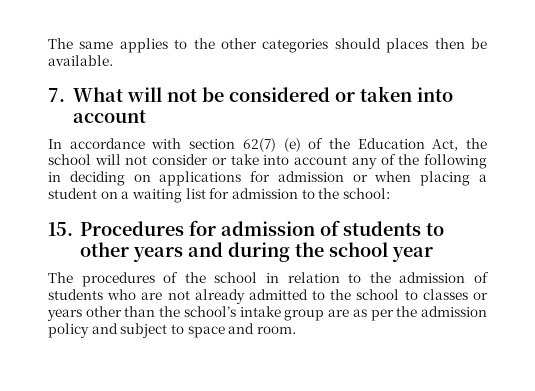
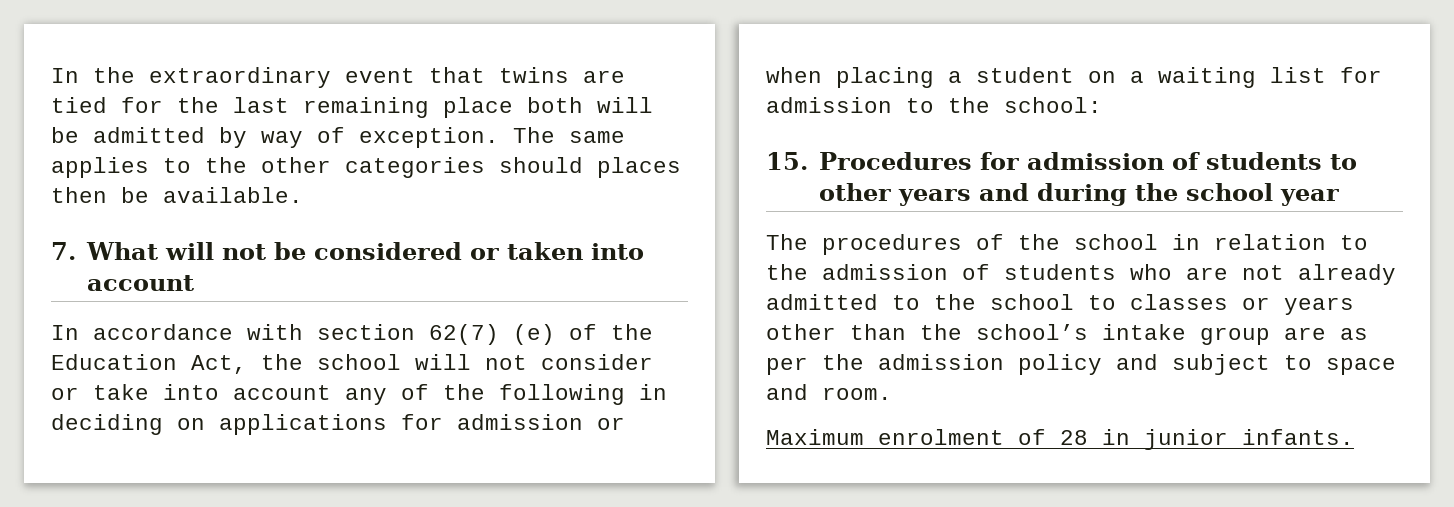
(48, 43) none -> [51,67,625,88] [51,97,653,118] [51,127,499,148] In the extraordinary event that twins are tied for the last remaining place both will be admitted by way of exception.
(296, 330) none -> [766,429,1354,450] // Maximum enrolment of 28 in junior infants.

